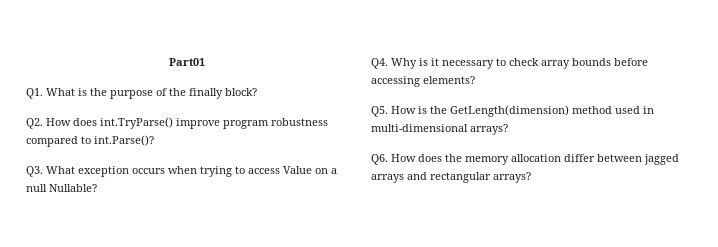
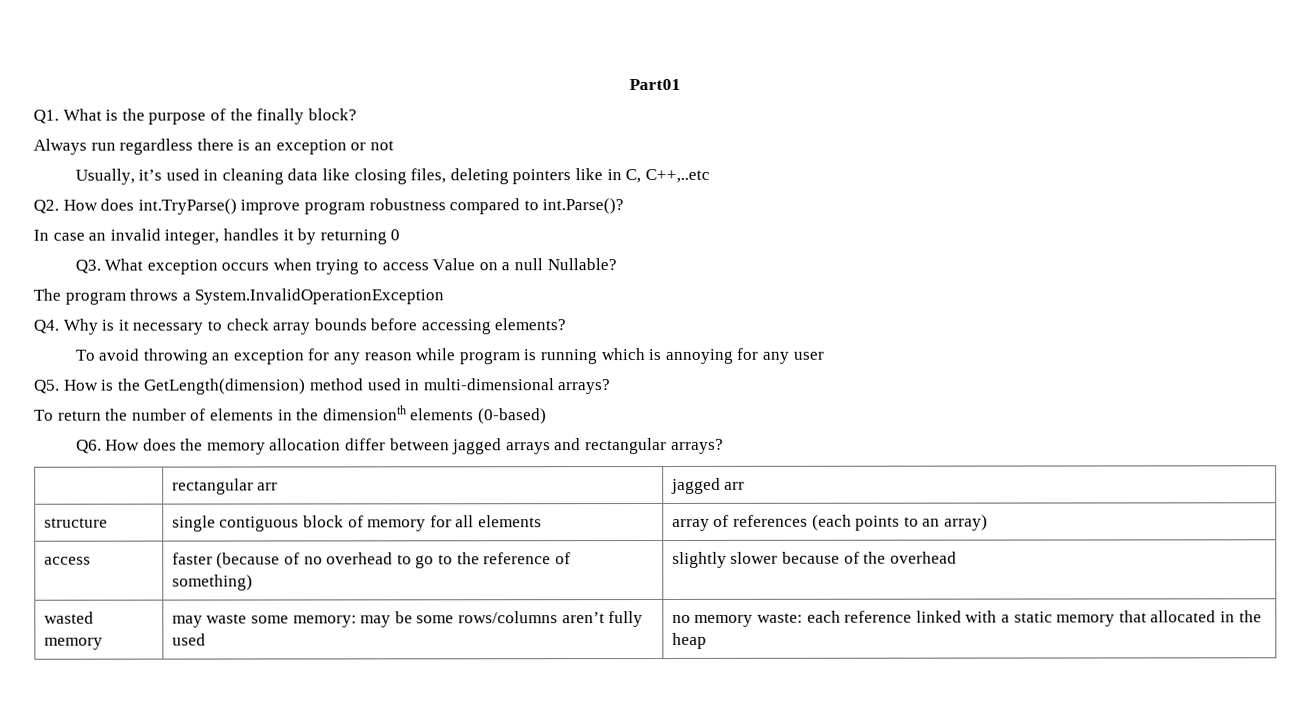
(257, 92) none -> [33,138,394,155] [74,168,710,185] // Always run regardless there is an exception or not // Usually, it’s used in cleaning data like closing files, deleting pointers like in C, C++,..etc
(154, 140) none -> [33,228,401,245] // In case an invalid integer, handles it by returning 0
(97, 188) none -> [33,288,445,305] // The program throws a System.InvalidOperationException
(475, 80) none -> [74,347,824,365] // To avoid throwing an exception for any reason while program is running which is annoying for any user
(508, 129) none -> [34,405,547,425] // To return the number of elements in the dimensionth elements (0-based)
(531, 177) none -> [171,478,279,495] [670,477,746,494] [43,517,108,528] [171,515,542,532] [671,514,988,531] [43,556,91,565] [171,552,571,569] [171,574,253,591] [671,551,957,568] [43,611,94,624] [43,637,103,650] [171,611,644,628] [171,633,206,646] [671,610,1262,627] [671,632,707,649] // | rectangular arr | jagged arr // structure | single contiguous block of memory for all elements | array of references (each points to an array) // access | faster (because of no overhead to go to the reference of something) | slightly slower because of the overhead // wasted memory | may waste some memory: may be some rows/columns aren’t fully used | no memory waste: each reference linked with a static memory that allocated in the heap

